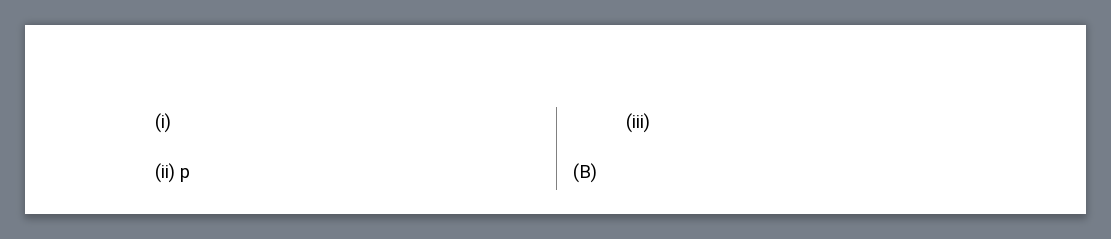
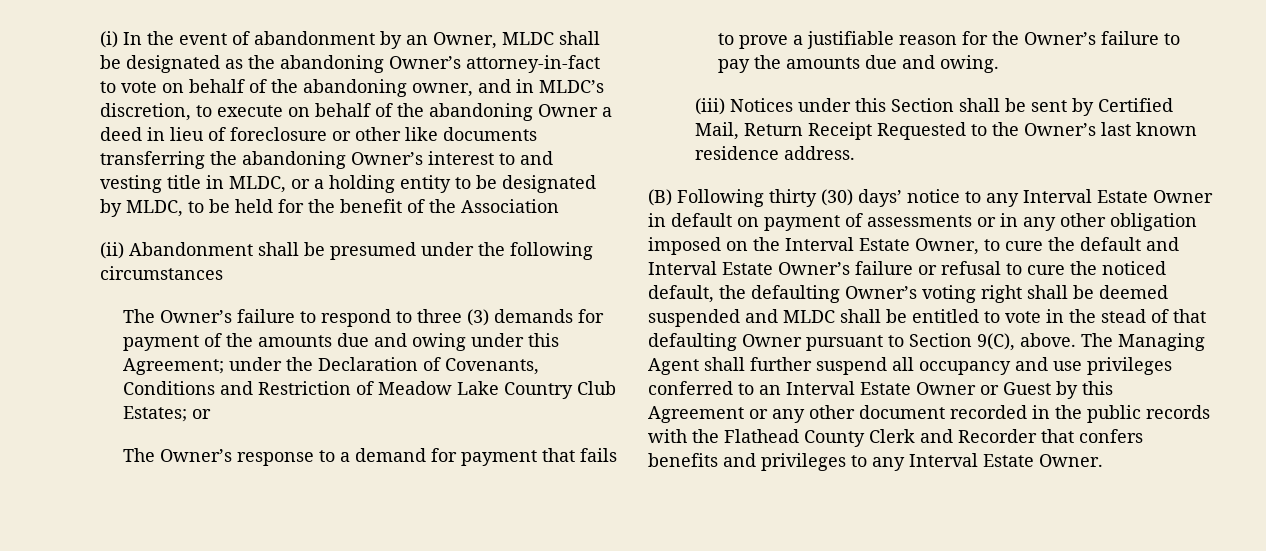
[155,163,191,183] [626,113,651,133] [573,163,597,183] // (ii) p // (iii) // (B) -> [122,31,600,49] [99,55,600,73] [99,79,604,97] [99,103,612,121] [99,127,537,141] [99,151,553,169] [99,175,596,193] [99,199,559,217] [99,242,593,260] [99,266,223,280] [123,309,605,327] [123,333,560,351] [123,357,540,375] [123,381,617,399] [123,406,212,422] [123,448,618,466] [718,31,1181,49] [718,55,1000,73] [694,98,1173,116] [694,122,1197,140] [694,146,855,160] [648,189,1213,207] [648,213,1197,231] [648,237,1179,255] [648,261,1166,275] [648,285,1168,303] [648,309,1206,327] [648,333,1205,351] [648,357,1172,375] [648,381,1113,399] [648,405,1210,423] [648,429,1143,447] [648,453,1103,471] In the event of abandonment by an Owner, MLDC shall be designated as the abandoning Owner’s attorney-in-fact to vote on behalf of the abandoning owner, and in MLDC’s discretion, to execute on behalf of the abandoning Owner a deed in lieu of foreclosure or other like documents transferring the abandoning Owner’s interest to and vesting title in MLDC, or a holding entity to be designated by MLDC, to be held for the benefit of the Association // (ii) Abandonment shall be presumed under the following circumstances // The Owner’s failure to respond to three (3) demands for payment of the amounts due and owing under this Agreement; under the Declaration of Covenants, Conditions and Restriction of Meadow Lake Country Club Estates; or // The Owner’s response to a demand for payment that fails to prove a justifiable reason for the Owner’s failure to pay the amounts due and owing. // (iii) Notices under this Section shall be sent by Certified Mail, Return Receipt Requested to the Owner’s last known residence address. // (B) Following thirty (30) days’ notice to any Interval Estate Owner in default on payment of assessments or in any other obligation imposed on the Interval Estate Owner, to cure the default and Interval Estate Owner’s failure or refusal to cure the noticed default, the defaulting Owner’s voting right shall be deemed suspended and MLDC shall be entitled to vote in the stead of that defaulting Owner pursuant to Section 9(C), above. The Managing Agent shall further suspend all occupancy and use privileges conferred to an Interval Estate Owner or Guest by this Agreement or any other document recorded in the public records with the Flathead County Clerk and Recorder that confers benefits and privileges to any Interval Estate Owner.

